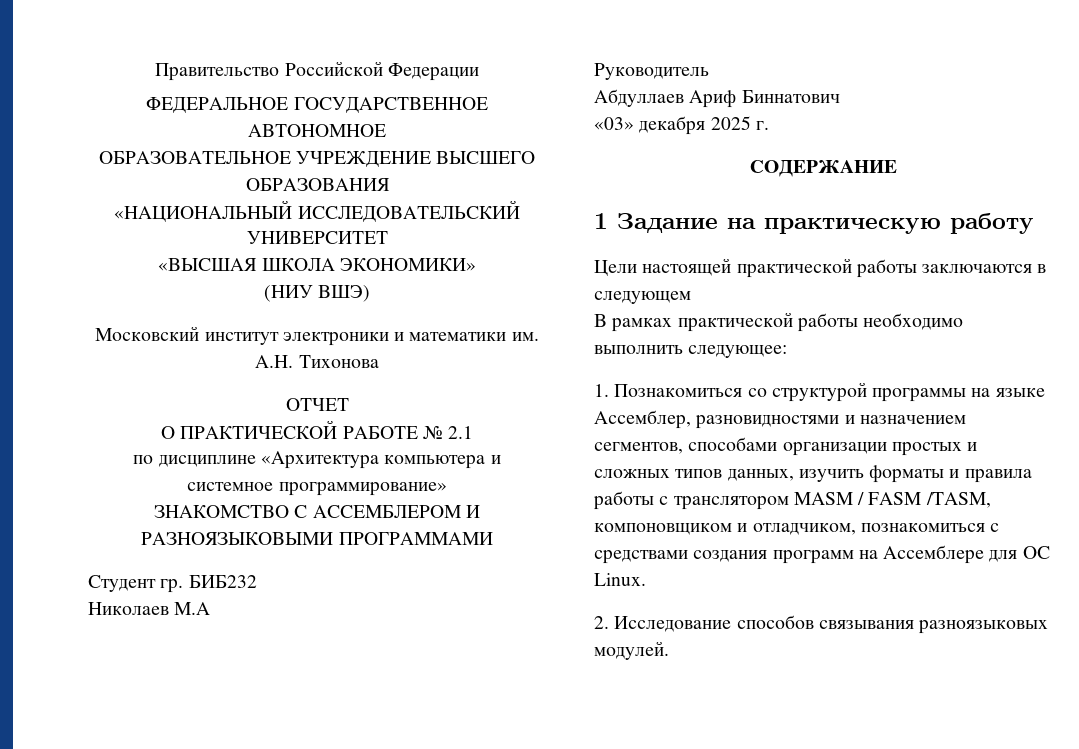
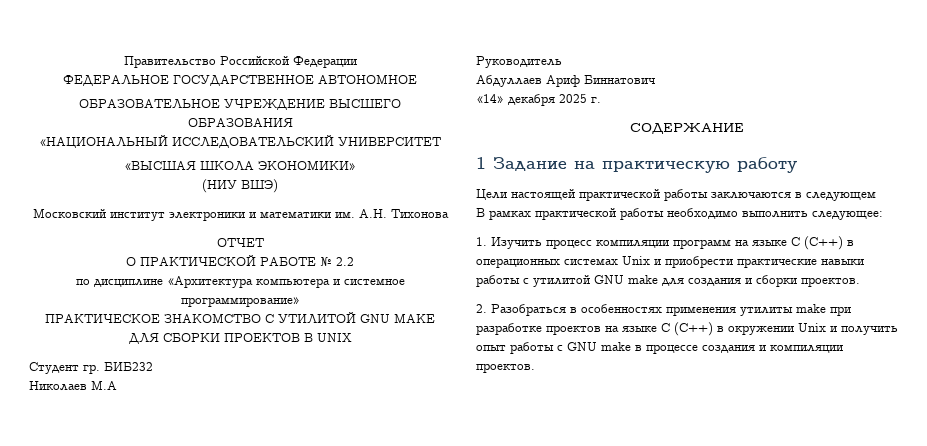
[448,426,474,439] 2.1 -> [336,257,354,266] 2.2
(447, 489) none -> [45,314,160,323] ПРАКТИЧЕСКОЕ
[312,505,480,518] [141,532,493,545] АССЕМБЛЕРОМ И РАЗНОЯЗЫКОВЫМИ ПРОГРАММАМИ -> [278,312,435,323] [128,333,352,344] УТИЛИТОЙ GNU MAKE ДЛЯ СБОРКИ ПРОЕКТОВ В UNIX
[594,117,634,130] «03» -> [476,94,504,103] «14»
[614,382,1045,402] [594,410,966,429] [594,437,978,456] [594,465,1032,483] [593,491,991,510] [594,523,1000,535] [594,545,1050,564] [594,573,646,586] [594,615,1049,634] [594,641,669,660] Познакомиться со структурой программы на языке Ассемблер, разновидностями и назначением сегментов, способами организации простых и сложных типов данных, изучить форматы и правила работы с транслятором MASM / FASM /TASM, компоновщиком и отладчиком, познакомиться с средствами создания программ на Ассемблере для ОС Linux. // 2. Исследование способов связывания разноязыковых модулей. -> [491,236,854,250] [476,256,864,268] [476,275,860,287] [476,304,851,316] [476,322,898,336] [476,342,843,354] [476,363,535,373] Изучить процесс компиляции программ на языке C (C++) в операционных системах Unix и приобрести практические навыки работы с утилитой GNU make для создания и сборки проектов. // 2. Разобраться в особенностях применения утилиты make при разработке проектов на языке C (C++) в окружении Unix и получить опыт работы с GNU make в процессе создания и компиляции проектов.

